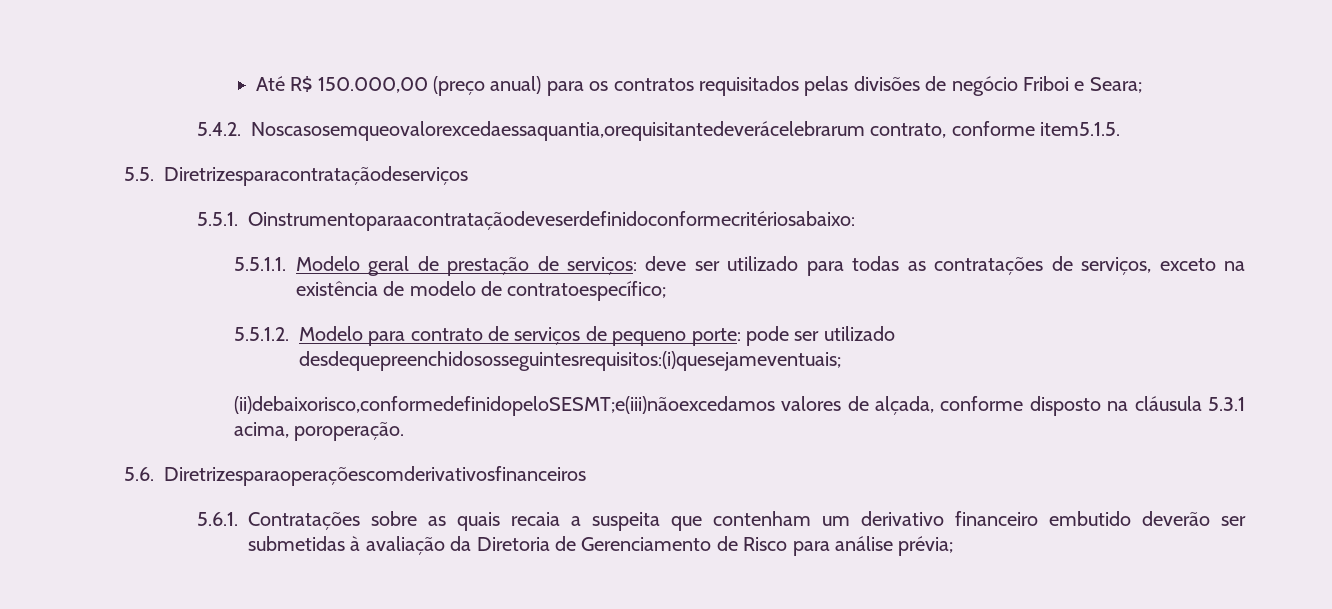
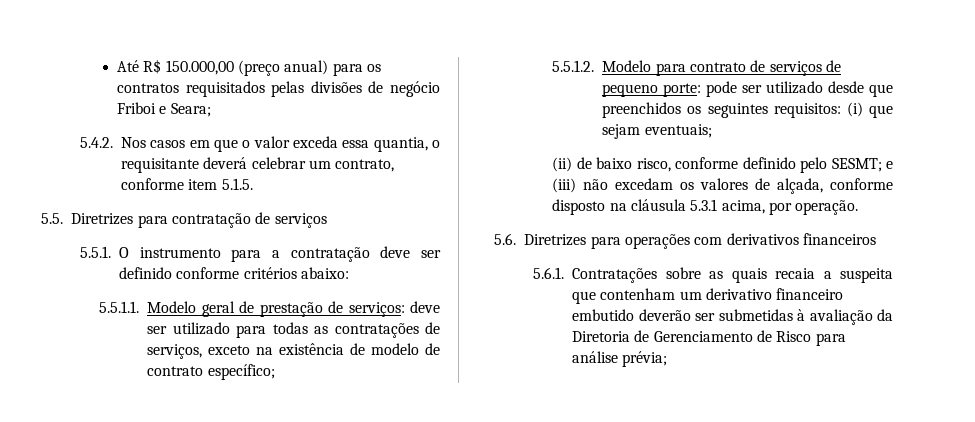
[251,121,1121,141] [123,166,468,186] [197,211,856,231] Noscasosemqueovalorexcedaessaquantia,orequisitantedeverácelebrarum contrato, conforme item5.1.5. // 5.5. Diretrizesparacontrataçãodeserviços // 5.5.1. Oinstrumentoparaacontrataçãodeveserdefinidoconformecritériosabaixo: -> [121,136,441,152] [121,157,395,173] [121,178,253,190] [41,212,327,228] [80,246,441,262] [119,267,349,279] Nos casos em que o valor exceda essa quantia, o requisitante deverá celebrar um contrato, conforme item 5.1.5. // 5.5. Diretrizes para contratação de serviços // 5.5.1. O instrumento para a contratação deve ser definido conforme critérios abaixo:
[507,281,667,301] contratoespecífico; -> [147,364,275,380] contrato específico;
[298,351,841,371] [233,396,775,416] desdequepreenchidososseguintesrequisitos:(i)quesejameventuais; // (ii)debaixorisco,conformedefinidopeloSESMT;e(iii)nãoexcedamos -> [828,81,893,97] [602,102,893,118] [602,124,712,139] [552,157,893,173] [552,178,695,193] desde que preenchidos os seguintes requisitos: (i) que sejam eventuais; // (ii) de baixo risco, conforme definido pelo SESMT; e (iii) não excedam os
[294,422,405,441] poroperação. -> [768,200,859,215] por operação.
[163,466,586,486] Diretrizesparaoperaçõescomderivativosfinanceiros -> [524,233,876,249] Diretrizes para operações com derivativos financeiros

